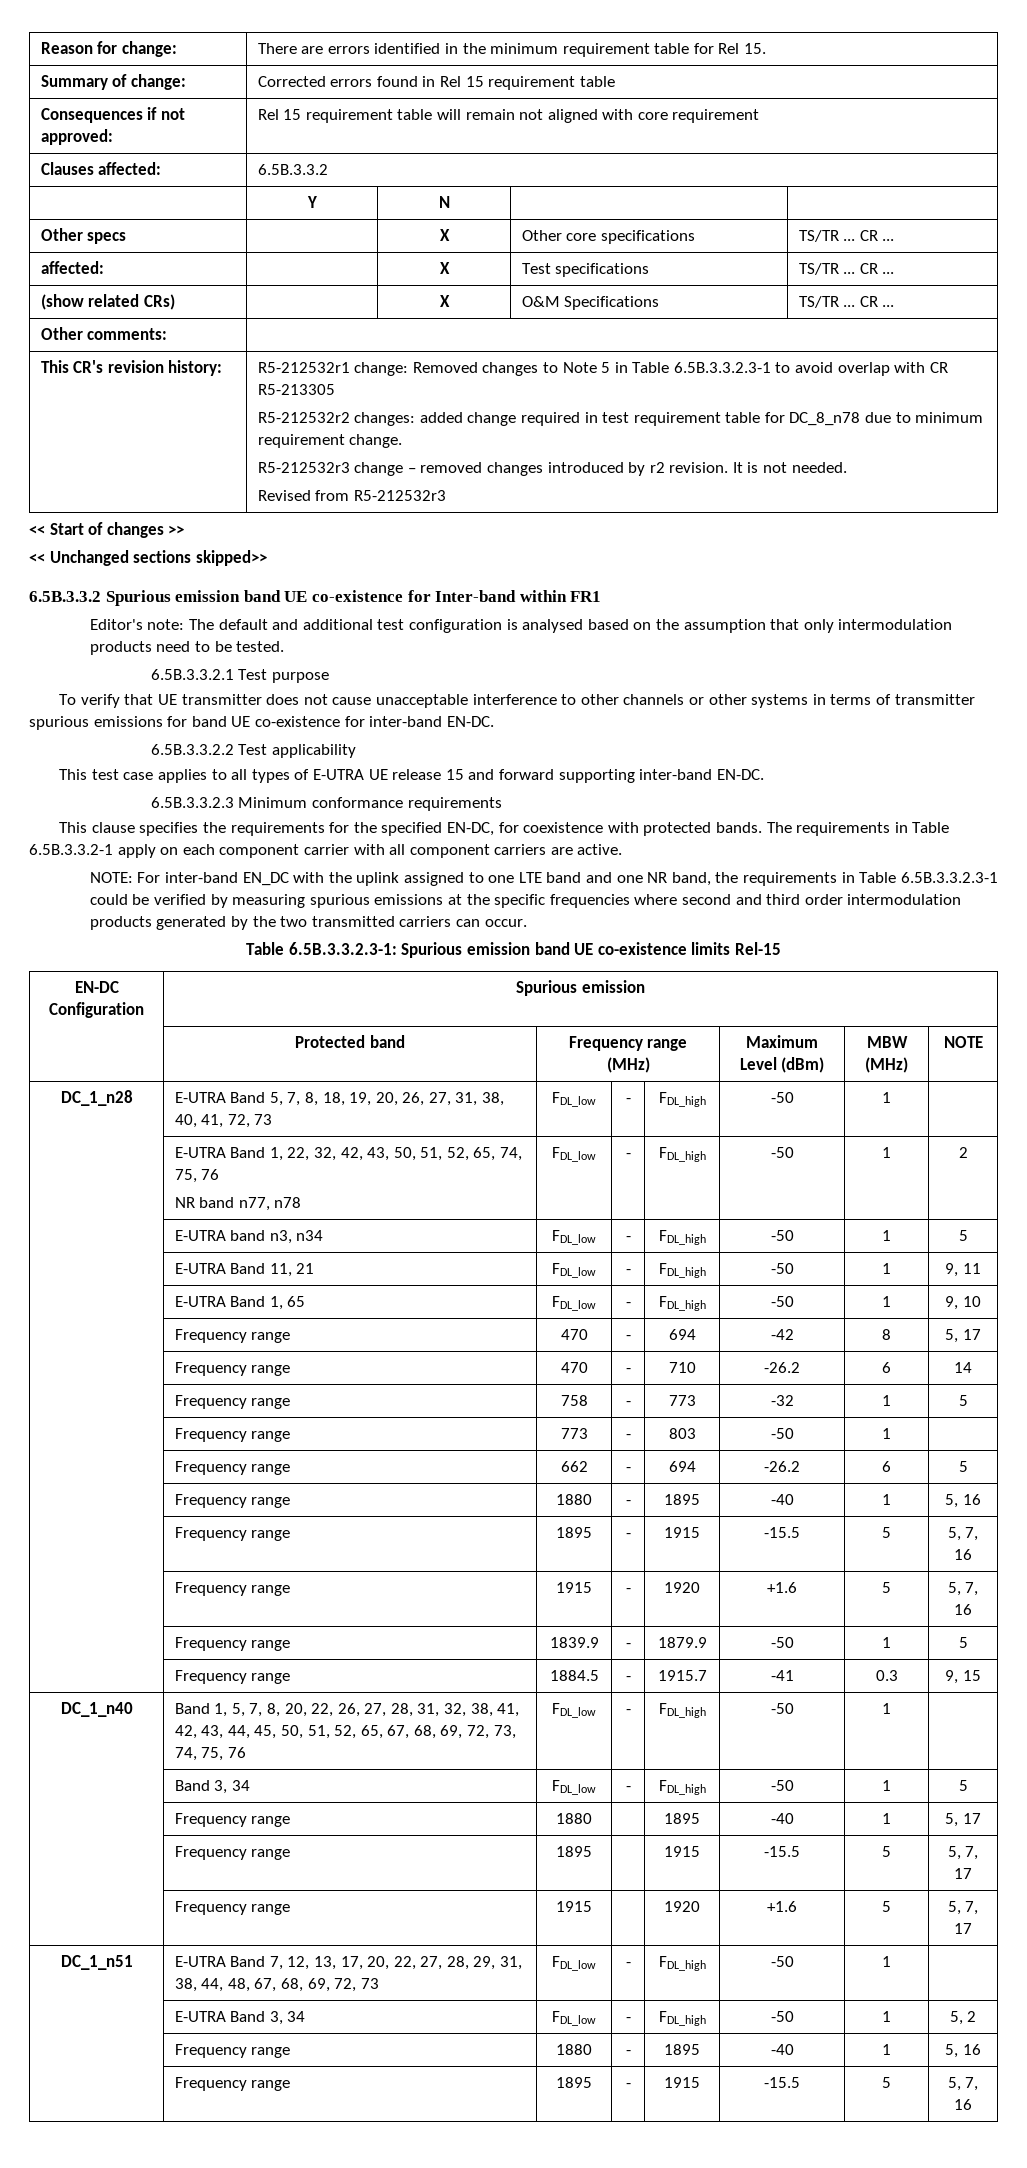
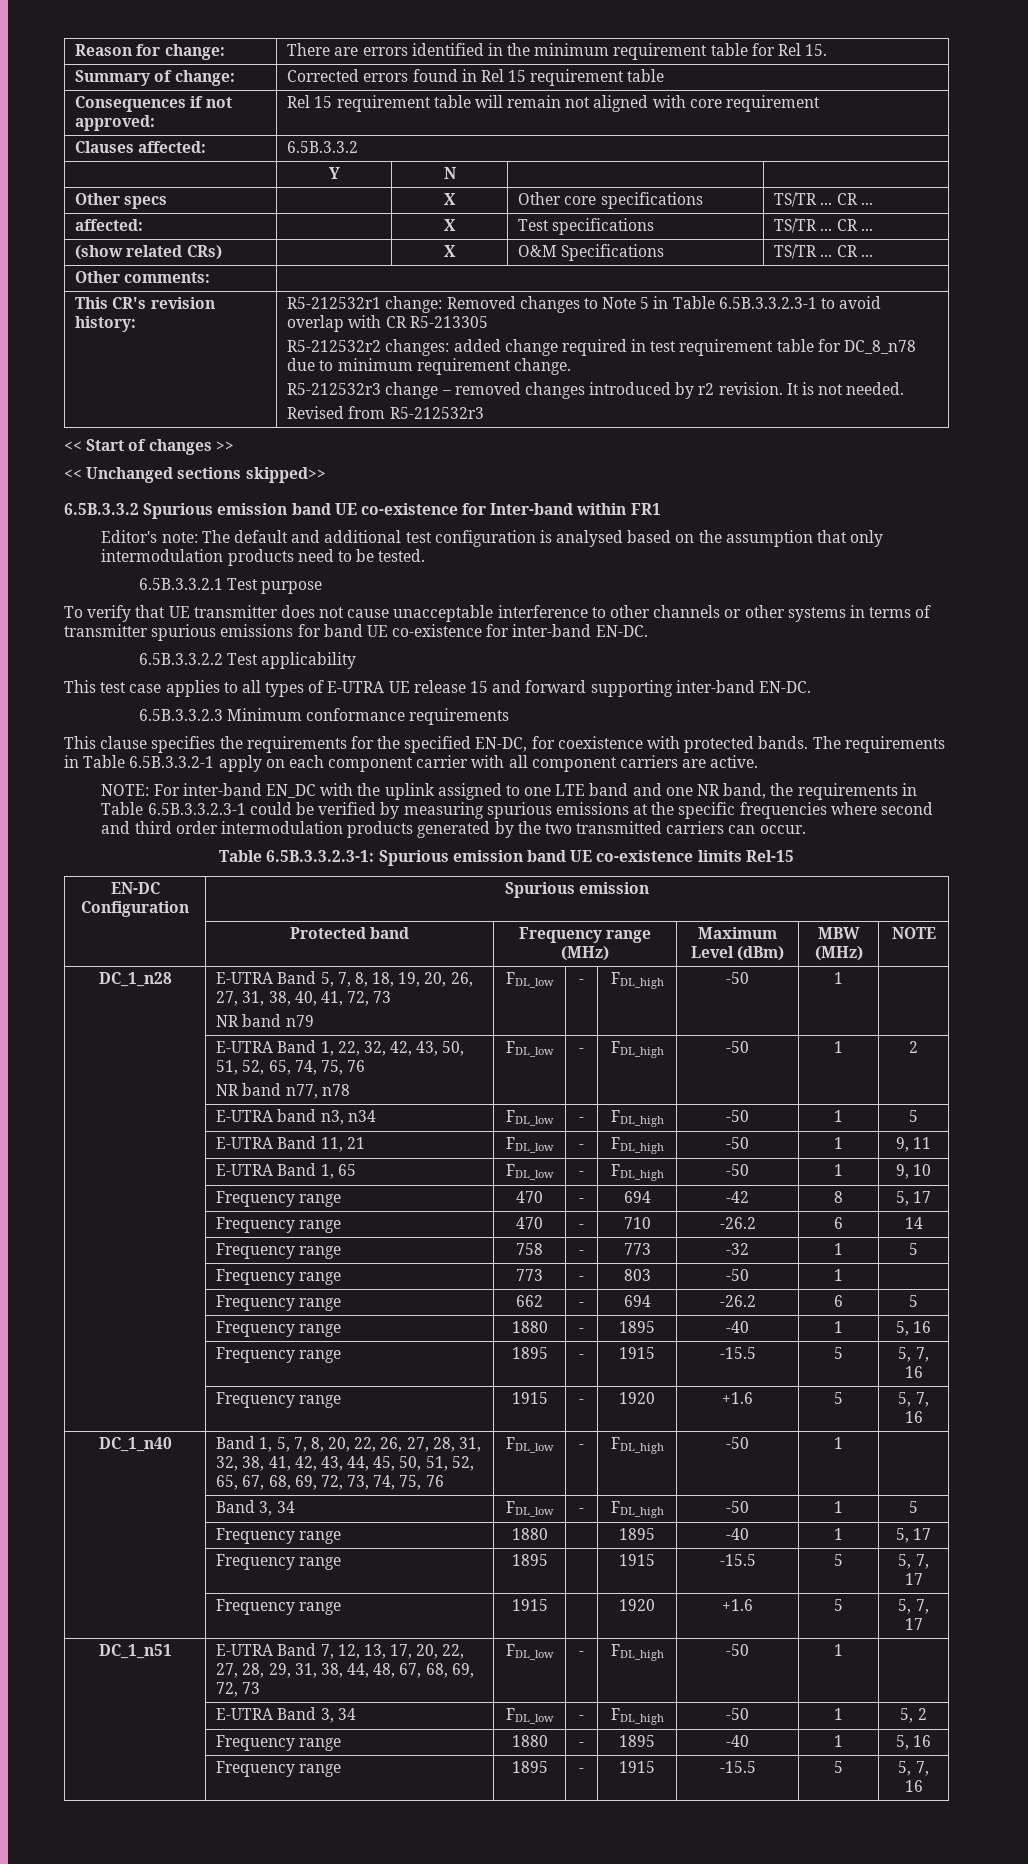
(273, 1119) none -> [216,1014,314,1027] // NR band n79
[174,1637,291,1651] [549,1637,599,1648] [625,1643,631,1648] [657,1637,707,1648] [770,1637,794,1648] [882,1637,891,1648] [958,1637,968,1648] [174,1670,291,1684] [549,1670,599,1681] [625,1676,631,1681] [657,1670,707,1681] [770,1670,794,1681] [875,1670,898,1681] [945,1670,981,1684] // | Frequency range | 1839.9 | - | 1879.9 | -50 | 1 | 5 // | Frequency range | 1884.5 | - | 1915.7 | -41 | 0.3 | 9, 15 -> (923, 1417) none

